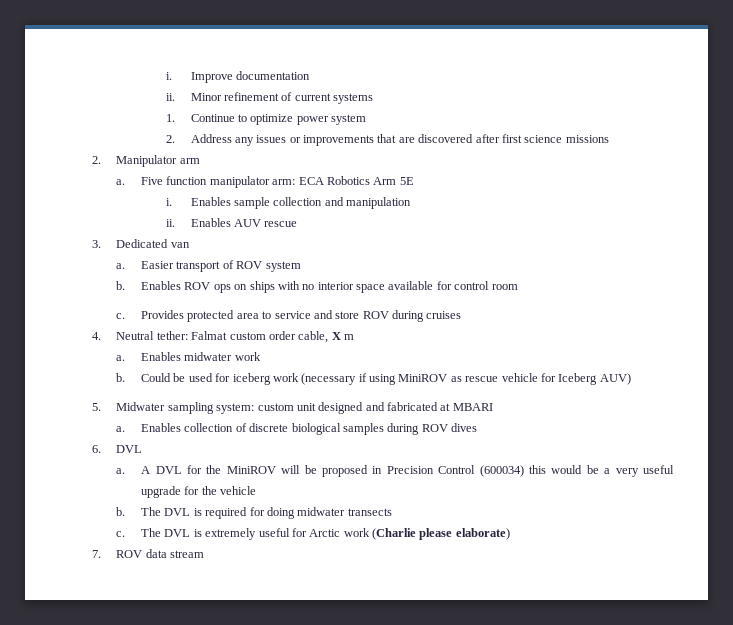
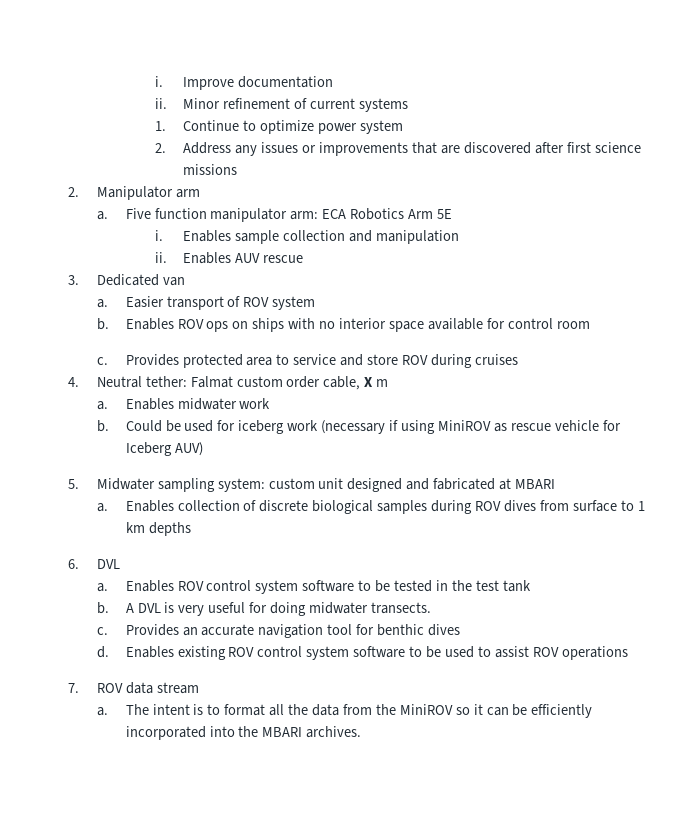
[91,445,143,453] [116,465,674,477] [141,486,257,498] [116,507,248,519] // 6. DVL // a. A DVL for the MiniROV will be proposed in Precision Control (600034) this would be a very useful upgrade for the vehicle // b. The DVL is required -> [539,500,645,512] [125,522,191,536] [67,559,120,569] [96,580,531,594] [96,602,246,616] from surface to 1 km depths // 6. DVL // a. Enables ROV control system software to be tested in the test tank // b. A DVL is very useful
[347,508,392,516] [116,528,510,540] [91,549,205,558] transects // c. The DVL is extremely useful for Arctic work (Charlie please elaborate) // 7. ROV data stream -> [370,602,431,614] [96,624,461,638] [96,646,628,660] [67,682,199,694] [96,704,593,718] [125,726,362,740] transects. // c. Provides an accurate navigation tool for benthic dives // d. Enables existing ROV control system software to be used to assist ROV operations // 7. ROV data stream // a. The intent is to format all the data from the MiniROV so it can be efficiently incorporated into the MBARI archives.

